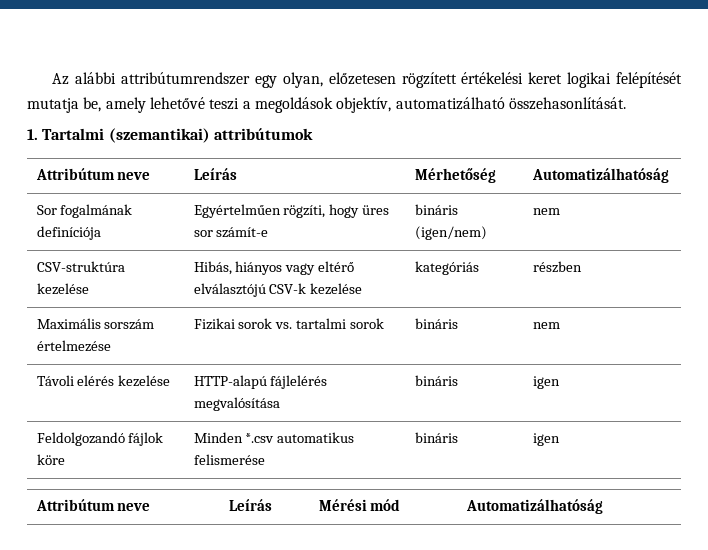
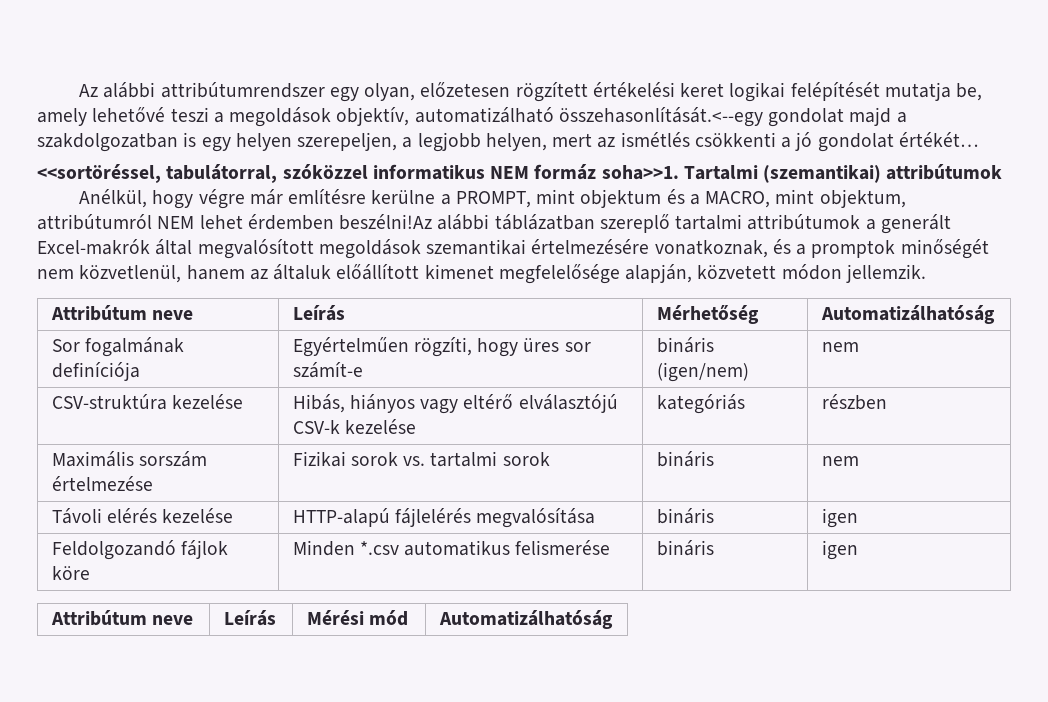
[508,97,626,110] [27,128,313,143] összehasonlítását. // 1. Tartalmi (szemantikai) attribútumok -> [558,107,907,127] [37,132,978,152] [37,164,1003,183] [78,189,906,209] [37,214,951,234] [37,239,989,259] [37,264,926,284] összehasonlítását.<--egy gondolat majd a szakdolgozatban is egy helyen szerepeljen, a legjobb helyen, mert az ismétlés csökkenti a jó gondolat értékét… // <<sortöréssel, tabulátorral, szóközzel informatikus NEM formáz soha>>1. Tartalmi (szemantikai) attribútumok // Anélkül, hogy végre már említésre kerülne a PROMPT, mint objektum és a MACRO, mint objektum, attribútumról NEM lehet érdemben beszélni!Az alábbi táblázatban szereplő tartalmi attribútumok a generált Excel-makrók által megvalósított megoldások szemantikai értelmezésére vonatkoznak, és a promptok minőségét nem közvetlenül, hanem az általuk előállított kimenet megfelelősége alapján, közvetett módon jellemzik.

